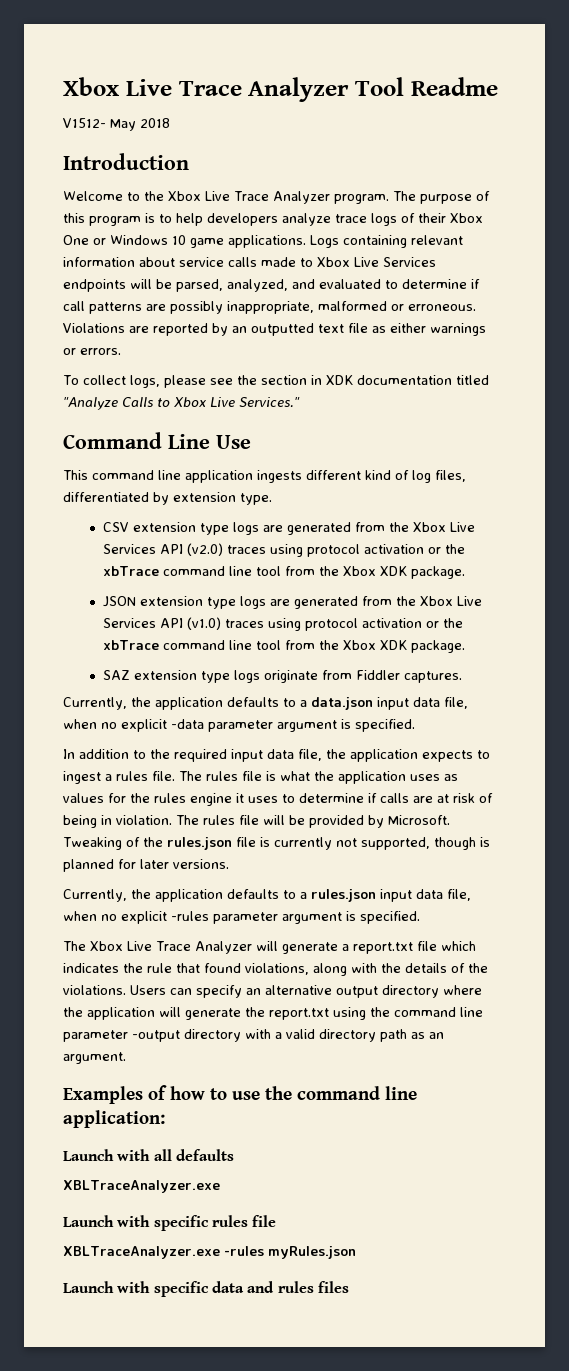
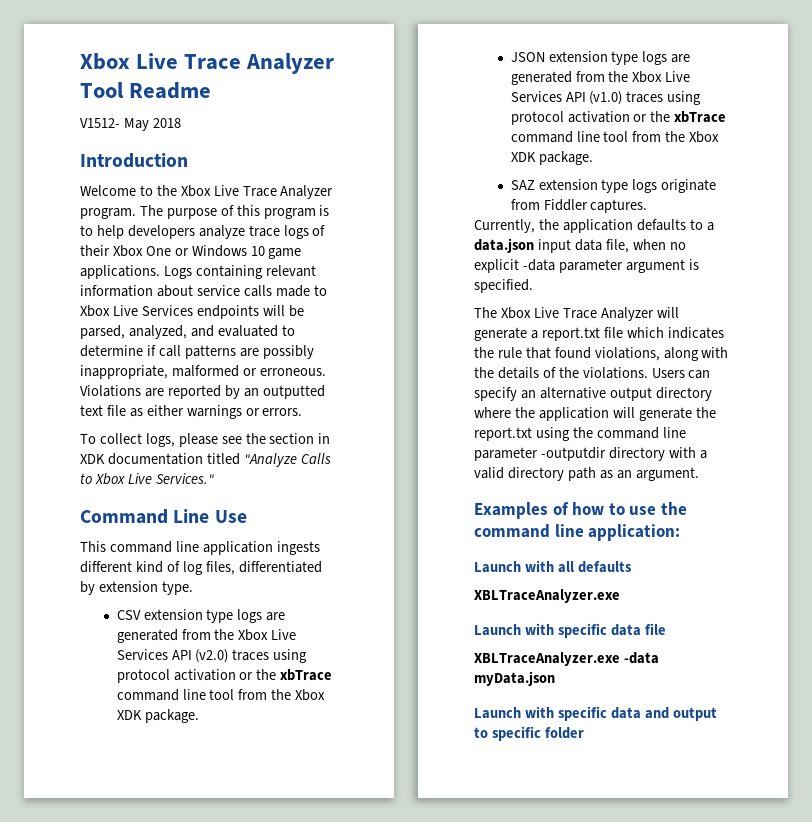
[63,749,490,762] [63,771,458,784] [63,793,493,806] [63,815,450,828] [63,837,490,850] [63,859,229,872] [63,889,471,902] [63,911,420,924] // In addition to the required input data file, the application expects to ingest a rules file. The rules file is what the application uses as values for the rules engine it uses to determine if calls are at risk of being in violation. The rules file will be provided by Microsoft. Tweaking of the rules.json file is currently not supported, though is planned for later versions. // Currently, the application defaults to a rules.json input data file, when no explicit -rules parameter argument is specified. -> (533, 286) none
[132,1030,180,1042] -output -> [540,447,606,461] -outputdir
[211,1215,248,1227] rules -> [610,624,641,636] data
[223,1246,356,1259] -rules myRules.json -> [623,652,659,664] [474,671,555,686] -data myData.json
[277,1281,349,1293] rules files -> [672,707,717,721] [474,726,584,741] output to specific folder

